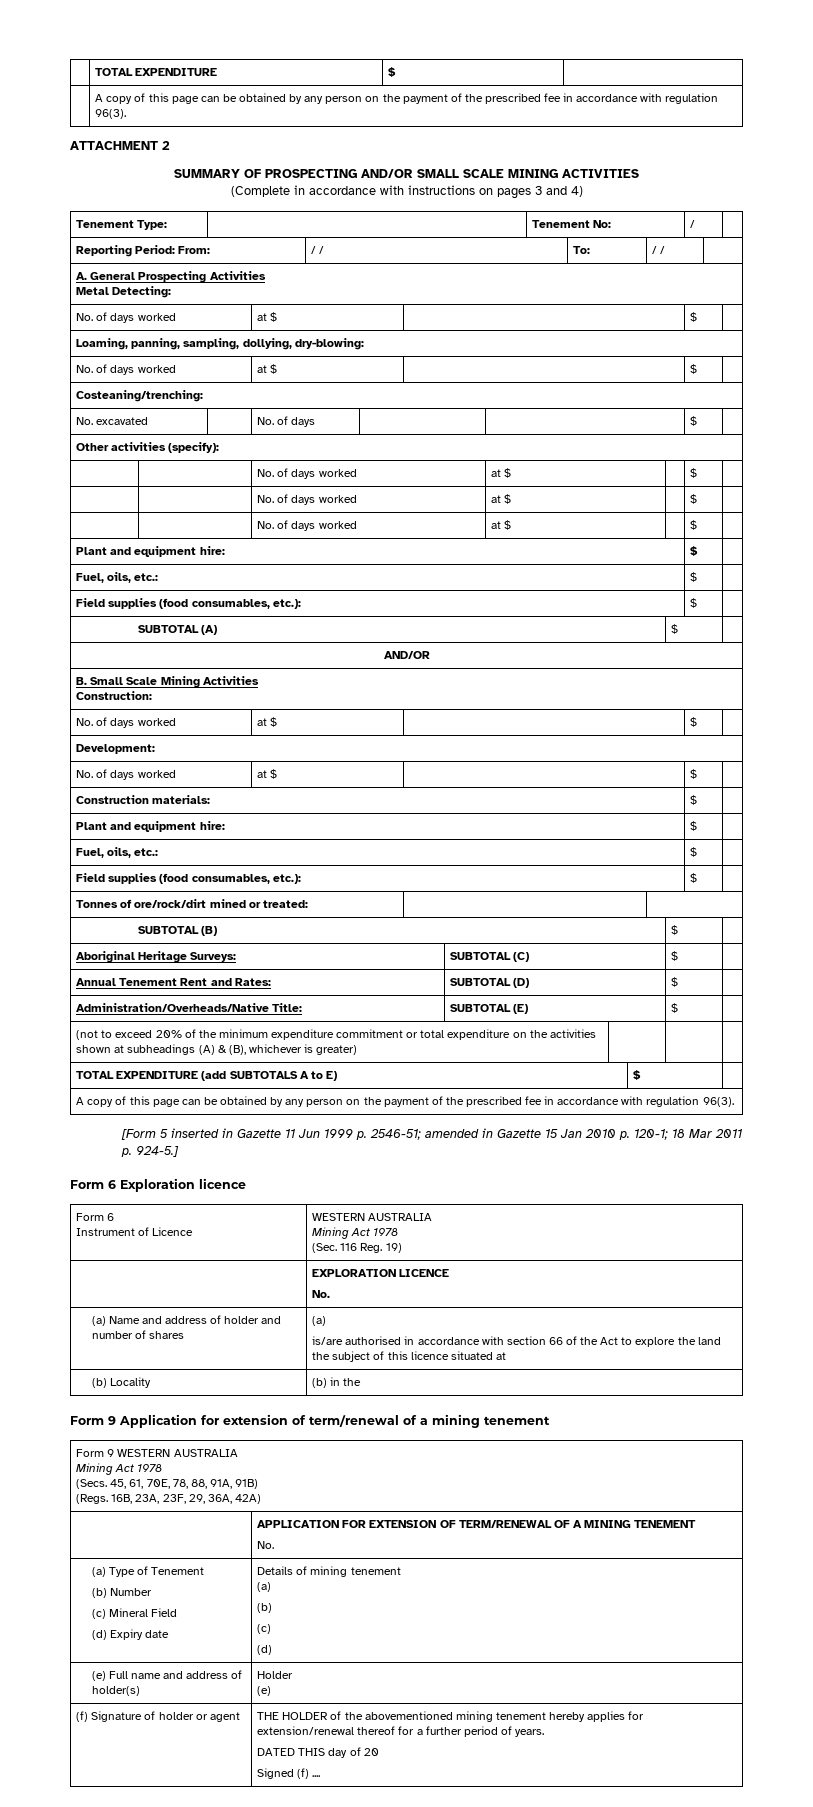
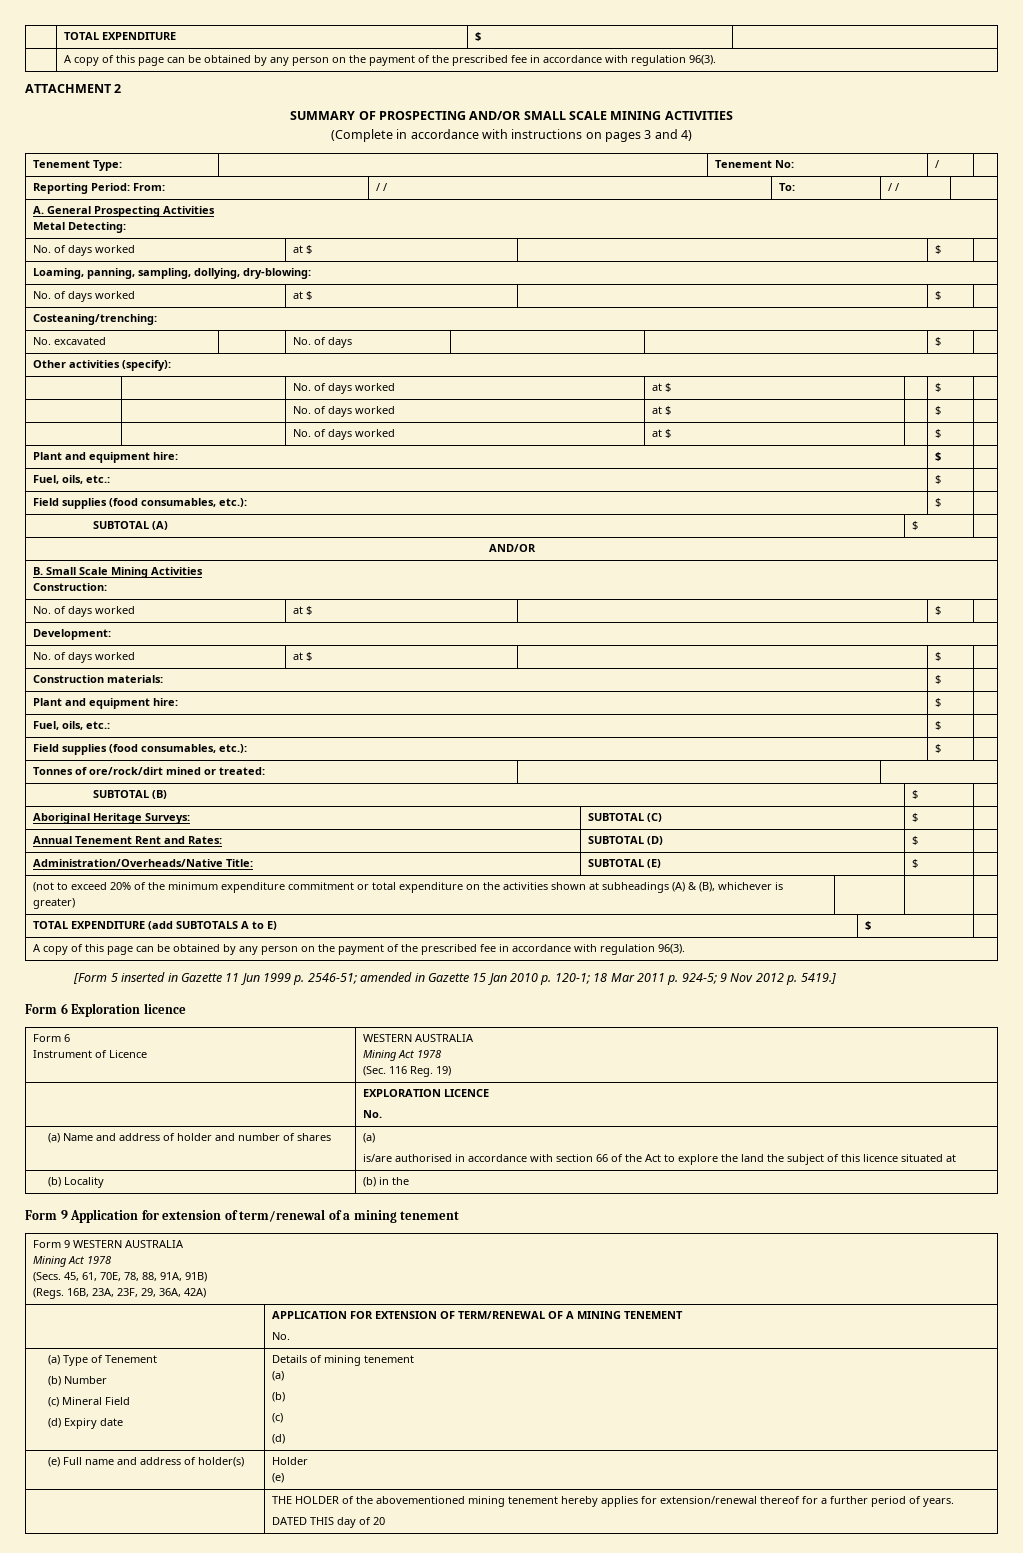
[135,1146,179,1157] 924-5.] -> [681,973,836,985] 924-5; 9 Nov 2012 p. 5419.]
[76,1711,240,1722] (f) Signature of holder or agent -> (285, 1478) none
[257,1768,321,1779] // Signed (f) .... -> (386, 1521) none

